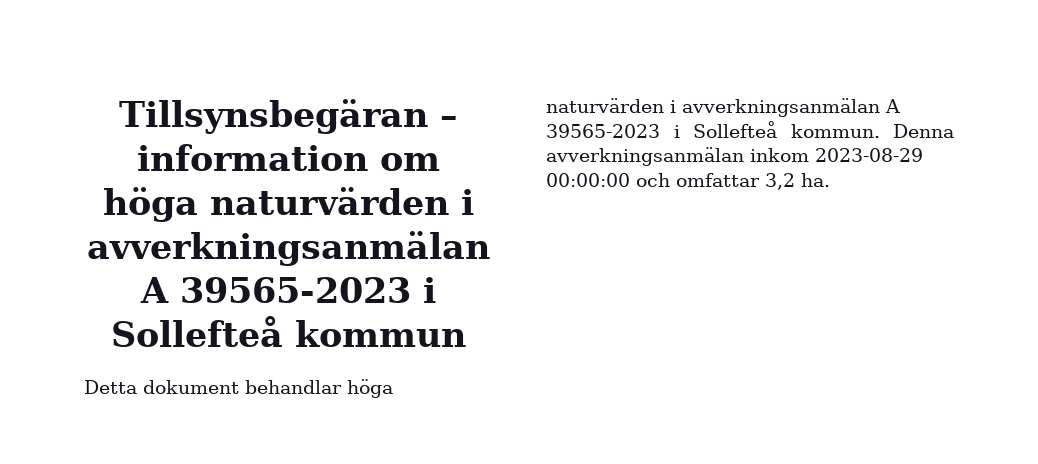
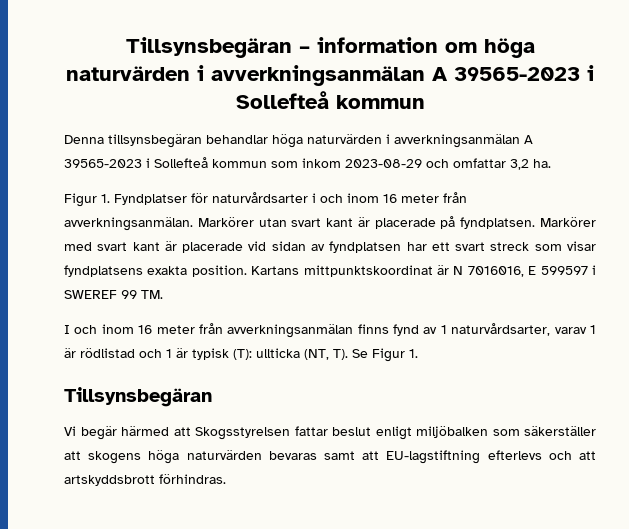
[84,380,239,394] Detta dokument -> [64,134,202,148] Denna tillsynsbegäran
[790,124,954,138] [546,147,744,166] kommun. Denna avverkningsanmälan -> [212,159,298,168] kommun som
[546,173,630,187] 00:00:00 -> (422, 163) none
(830, 180) none -> [64,192,467,207] [64,216,596,231] [64,241,596,253] [64,265,596,277] [64,290,163,299] [64,323,596,338] [64,348,418,362] [64,387,212,407] [64,426,596,440] [64,450,596,464] [64,474,226,486] // Figur 1. Fyndplatser för naturvårdsarter i och inom 16 meter från avverkningsanmälan. Markörer utan svart kant är placerade på fyndplatsen. Markörer med svart kant är placerade vid sidan av fyndplatsen har ett svart streck som visar fyndplatsens exakta position. Kartans mittpunktskoordinat är N 7016016, E 599597 i SWEREF 99 TM. // I och inom 16 meter från avverkningsanmälan finns fynd av 1 naturvårdsarter, varav 1 är rödlistad och 1 är typisk (T): ullticka (NT, T). Se Figur 1. // Tillsynsbegäran // Vi begär härmed att Skogsstyrelsen fattar beslut enligt miljöbalken som säkerställer att skogens höga naturvärden bevaras samt att EU-lagstiftning efterlevs och att artskyddsbrott förhindras.

